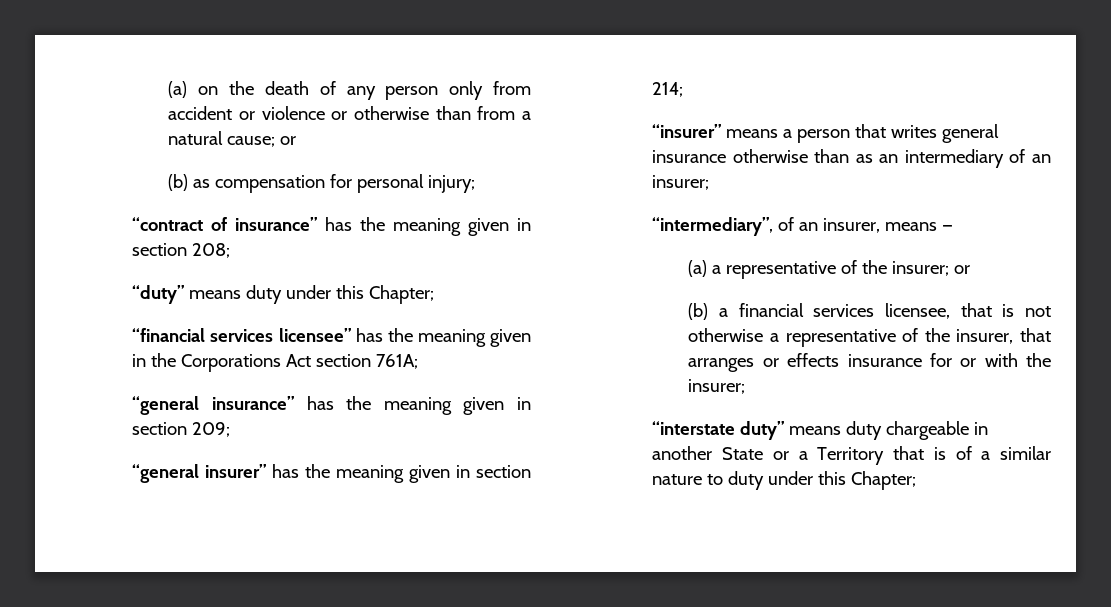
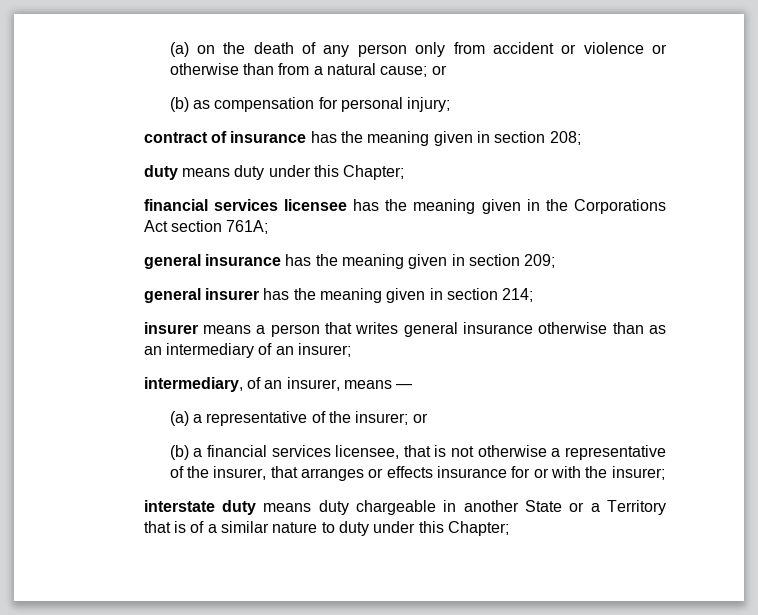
[132,217,318,231] “contract of insurance” -> [143,131,307,143] contract of insurance
[132,285,185,304] “duty” -> [143,165,178,180] duty
[132,328,351,342] “financial services licensee” -> [143,199,348,211] financial services licensee
[132,396,294,415] “general insurance” -> [143,254,282,269] general insurance
[132,464,267,483] “general insurer” -> [143,288,260,303] general insurer
[652,124,722,138] “insurer” -> [143,322,198,334] insurer
[652,217,774,236] “intermediary”, -> [143,377,243,392] intermediary,
[652,421,785,440] “interstate duty” -> [143,500,257,515] interstate duty

